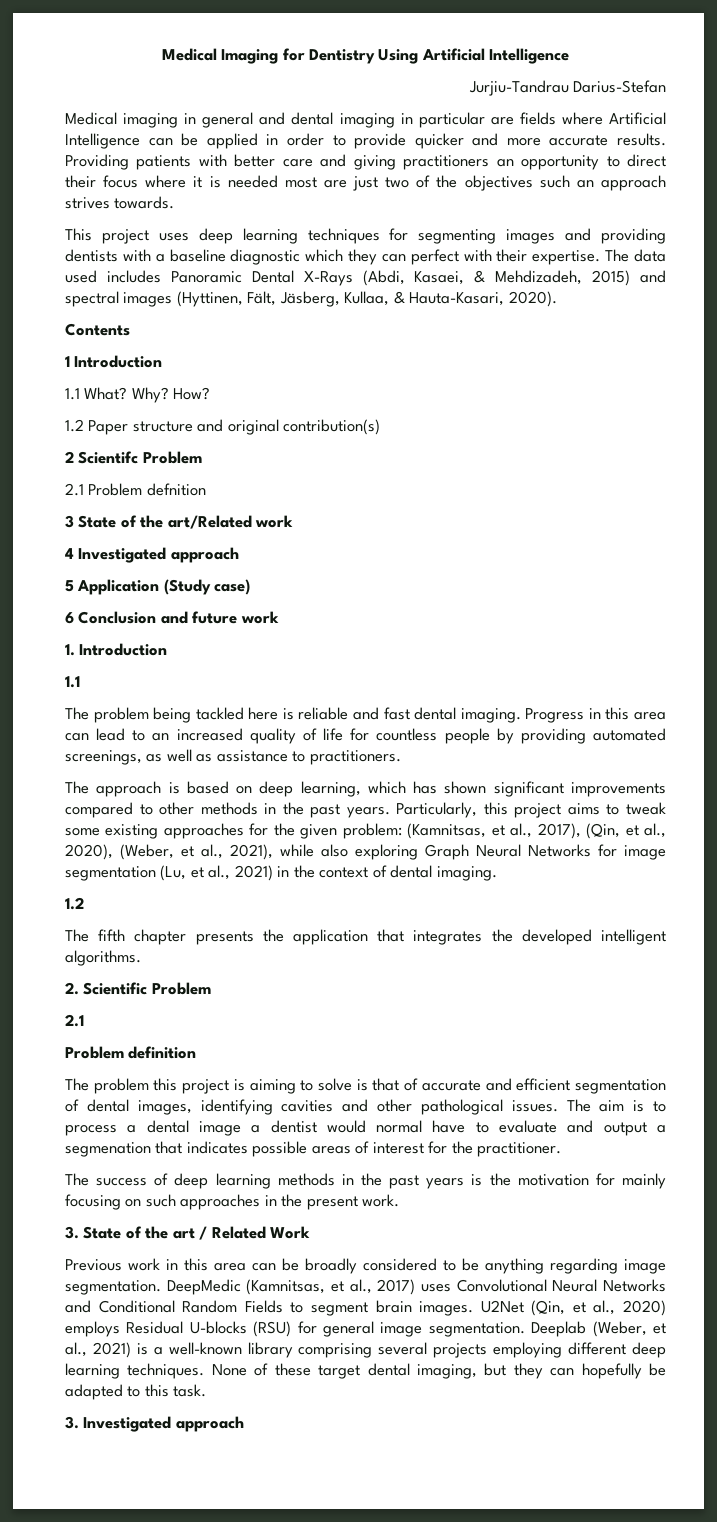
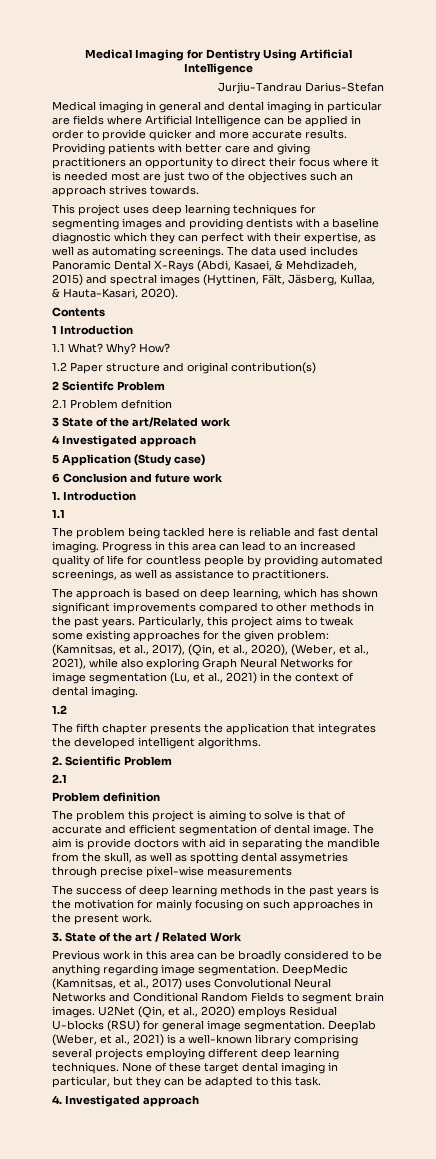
[532,250,601,265] expertise. -> [304,232,376,244] [52,246,224,258] expertise, as well as automating screenings.
[137,1099,667,1115] [65,1120,666,1136] [65,1141,562,1157] images, identifying cavities and other pathological issues. The aim is to process a dental image a dentist would normal have to evaluate and output a segmenation that indicates possible areas of interest for the practitioner. -> [313,824,374,836] [52,838,380,850] [52,852,348,864] [52,866,292,878] image. The aim is provide doctors with aid in separating the mandible from the skull, as well as spotting dental assymetries through precise pixel-wise measurements
[416,1364,477,1379] imaging, -> [281,1062,338,1074] [52,1076,110,1088] imaging in particular,
[581,1363,642,1379] hopefully -> (184, 1082) none
[65,1416,79,1429] 3. -> [52,1095,62,1104] 4.

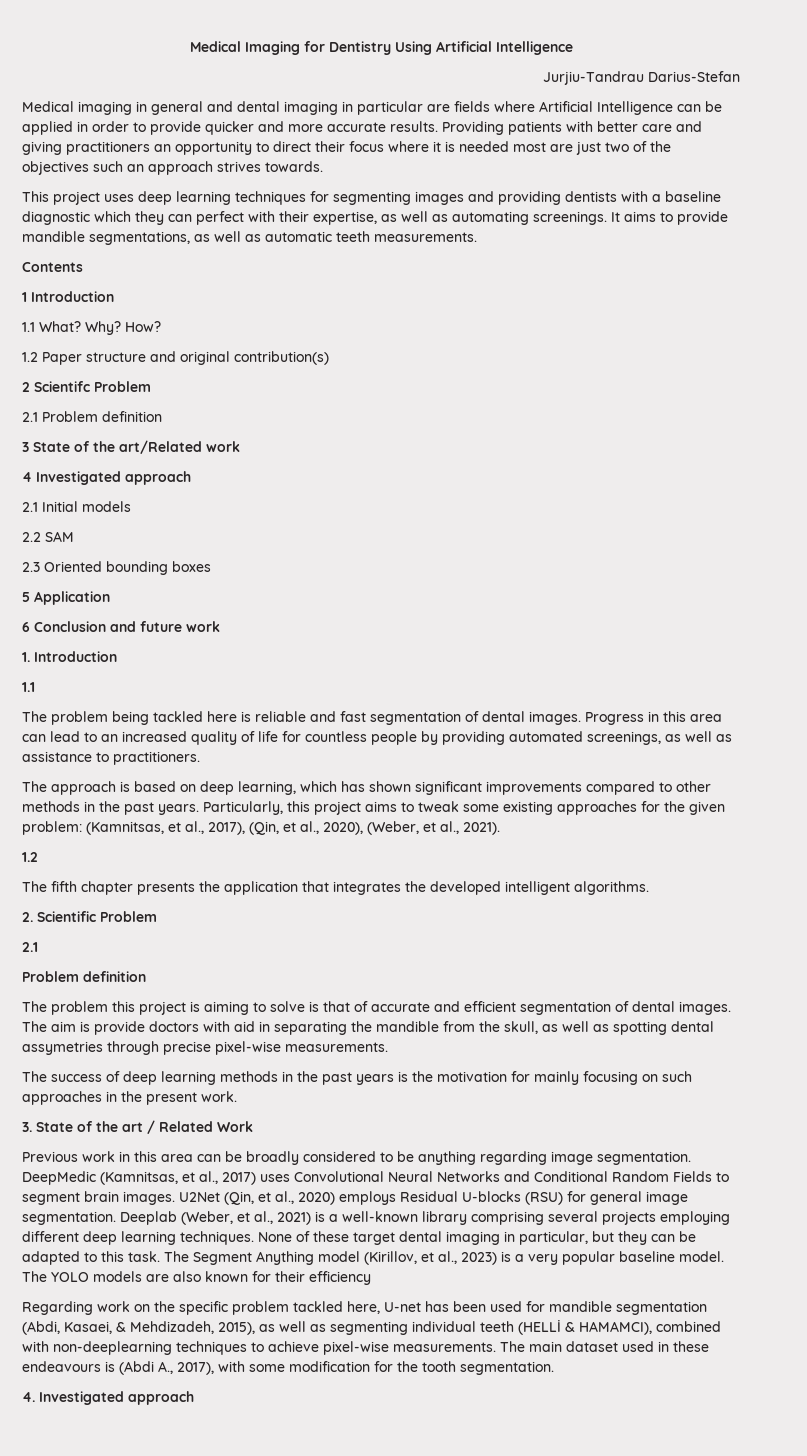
[227,246,358,256] [52,260,357,272] [52,274,375,286] [52,288,178,300] The data used includes Panoramic Dental X-Rays (Abdi, Kasaei, & Mehdizadeh, 2015) and spectral images (Hyttinen, Fält, Jäsberg, Kullaa, & Hauta-Kasari, 2020). -> [611,211,728,225] [22,231,477,245] It aims to provide mandible segmentations, as well as automatic teeth measurements.
[121,399,172,409] defnition -> [102,411,162,422] definition
(196, 441) none -> [22,501,131,512] [22,531,74,542] [22,561,211,575] // 2.1 Initial models // 2.2 SAM // 2.3 Oriented bounding boxes
[134,454,205,466] (Study case) -> (110, 598) none
[342,527,378,537] [52,541,99,553] dental imaging. -> [370,711,581,725] segmentation of dental images.
[52,658,353,670] [52,672,354,684] [52,686,138,698] 2021), while also exploring Graph Neural Networks for image segmentation (Lu, et al., 2021) in the context of dental imaging. -> [463,822,500,835] 2021).
[313,824,350,836] image. -> [679,1001,731,1015] images.
[207,867,292,876] measurements -> [285,1042,388,1052] measurements.
(321, 1081) none -> [164,1251,724,1265] [22,1271,371,1285] [22,1301,707,1315] [22,1319,721,1335] [22,1341,709,1355] [22,1361,554,1375] The Segment Anything model (Kirillov, et al., 2023) is a very popular baseline model. The YOLO models are also known for their efficiency // Regarding work on the specific problem tackled here, U-net has been used for mandible segmentation (Abdi, Kasaei, & Mehdizadeh, 2015), as well as segmenting individual teeth (HELLİ & HAMAMCI), combined with non-deeplearning techniques to achieve pixel-wise measurements. The main dataset used in these endeavours is (Abdi A., 2017), with some modification for the tooth segmentation.

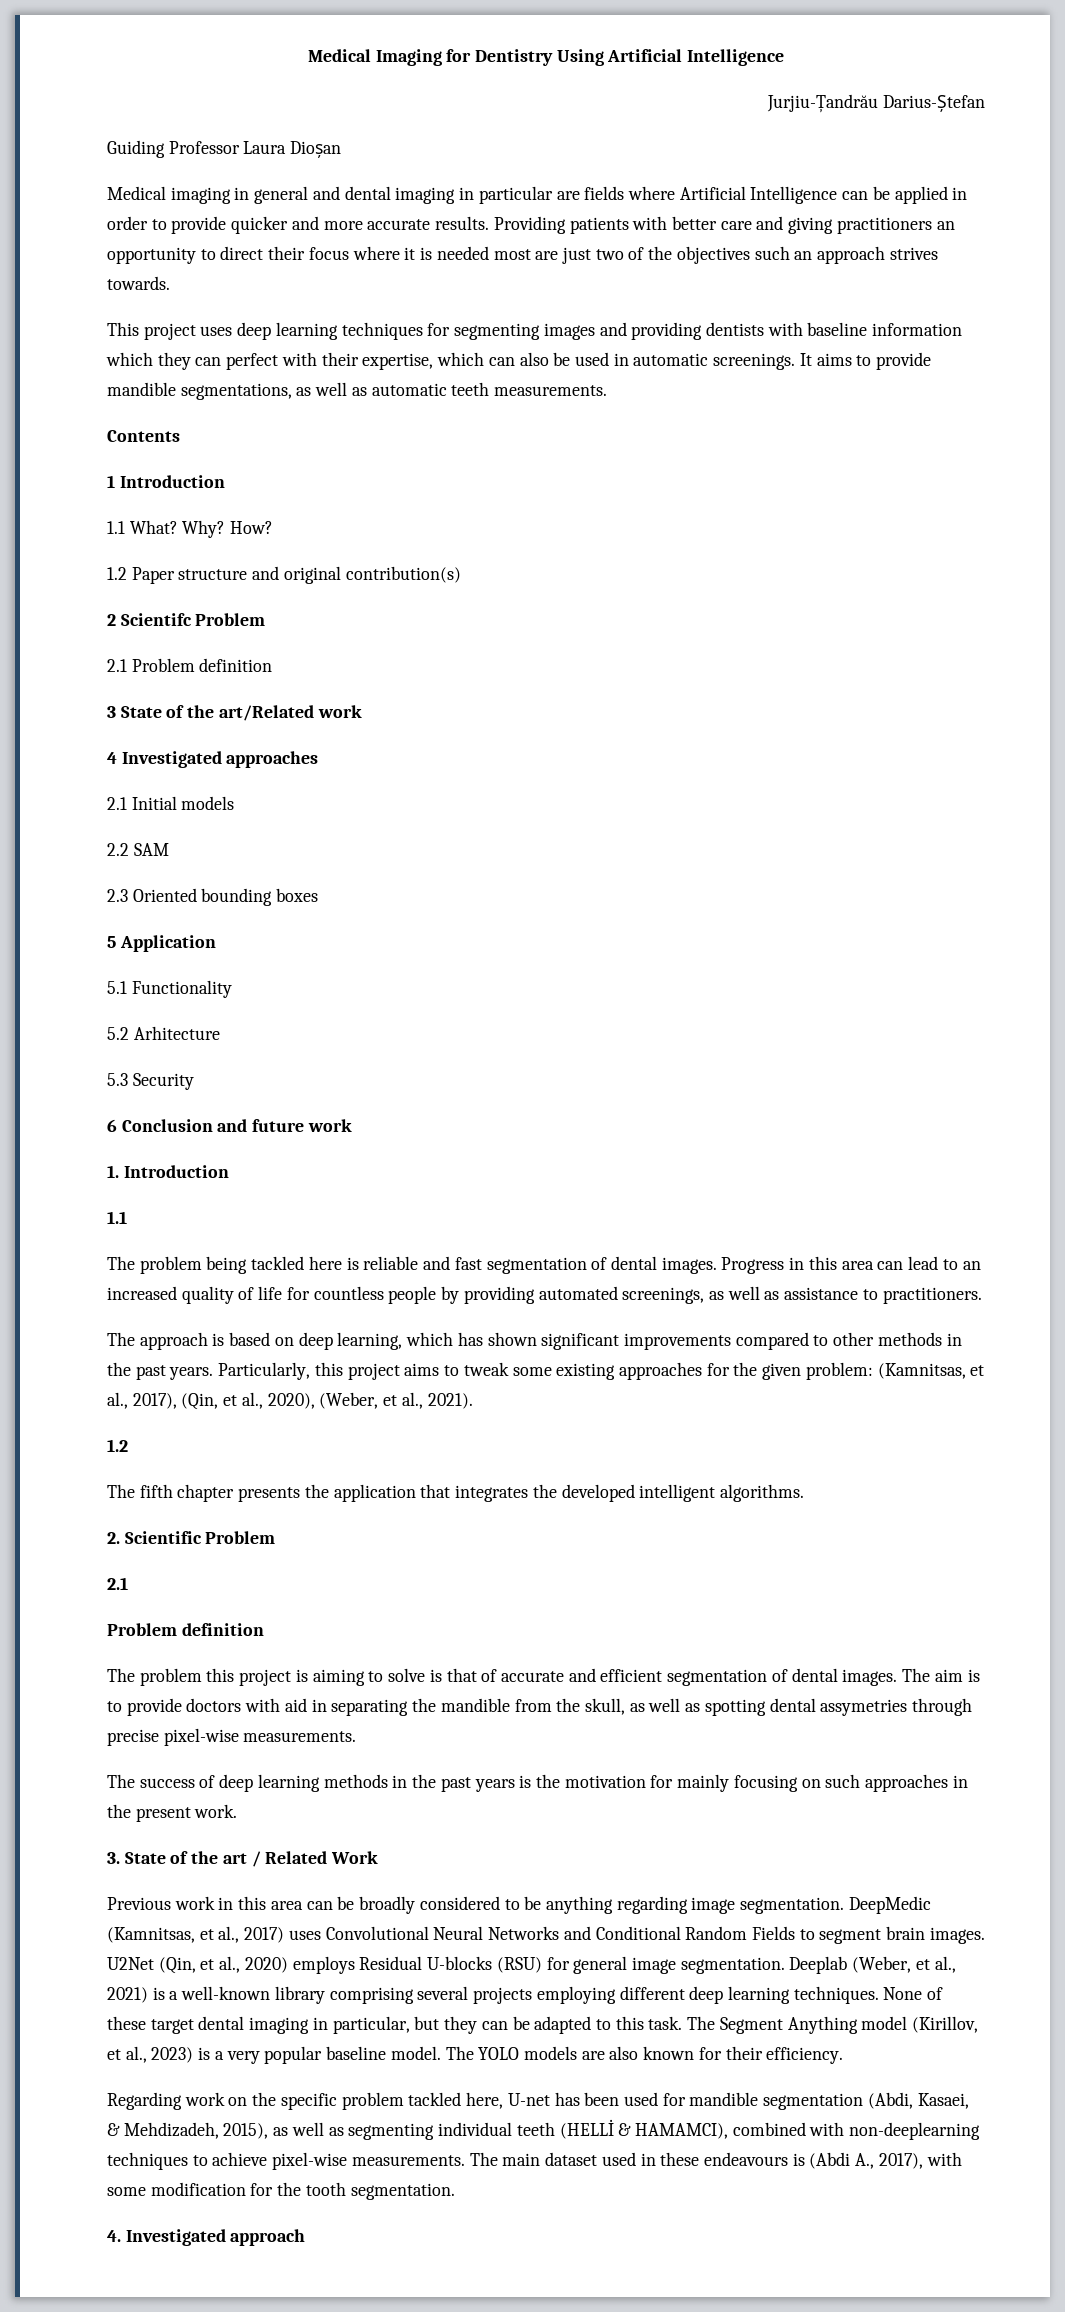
[543,71,740,85] Jurjiu-Tandrau Darius-Stefan -> [767,94,985,113] [107,140,342,158] Jurjiu-Țandrău Darius-Ștefan // Guiding Professor Laura Dioșan
[652,191,721,202] [22,211,90,225] a baseline diagnostic -> [807,322,963,336] baseline information
[381,211,529,225] as well as automating -> [437,352,709,366] which can also be used in automatic
[125,471,191,485] approach -> [226,751,319,768] approaches
(110, 598) none -> [107,980,232,998] [107,1026,220,1040] [107,1073,194,1090] // 5.1 Functionality // 5.2 Arhitecture // 5.3 Security
(90, 1026) none -> [107,1701,122,1712] to
[309,1271,371,1285] efficiency -> [766,2047,844,2064] efficiency.

